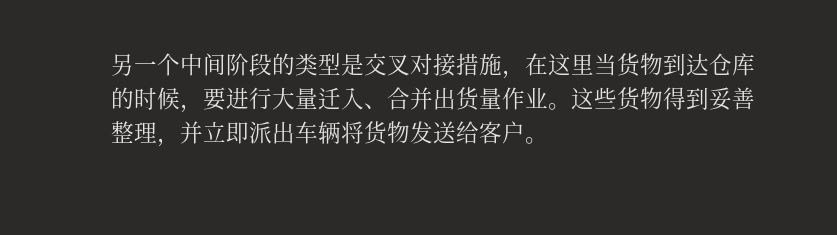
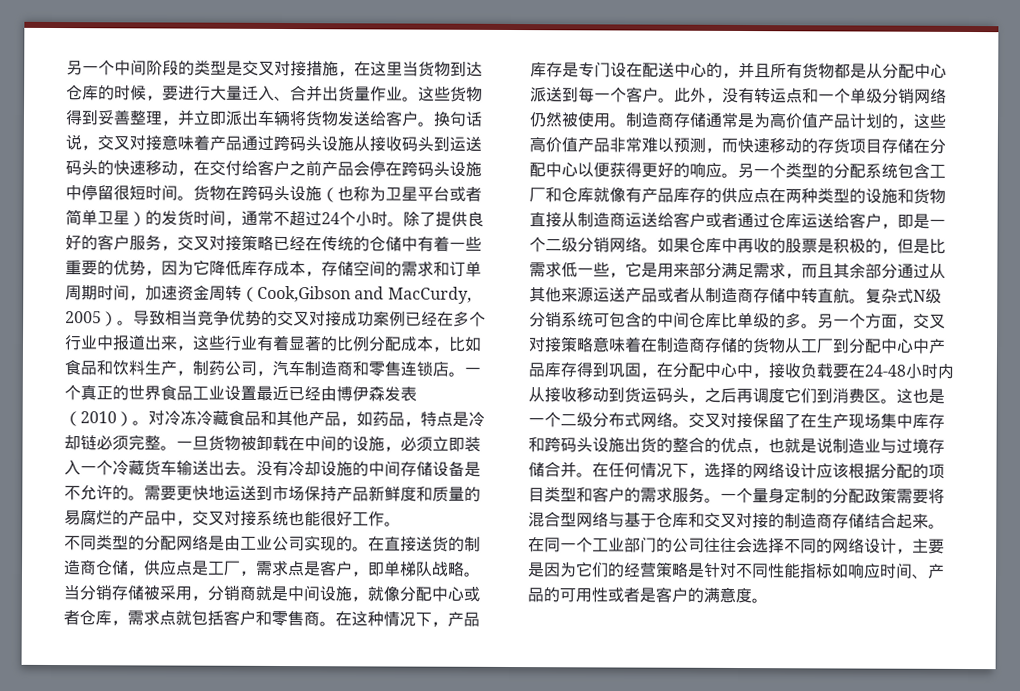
(548, 140) none -> [433,111,483,127] [65,134,482,152] [65,159,482,177] [65,184,482,203] [65,209,484,227] [65,234,482,252] [65,259,482,277] [65,284,472,304] [65,309,486,327] [64,334,482,352] [64,359,481,377] [64,384,417,402] [64,409,485,427] [64,434,481,452] [64,459,481,477] [64,484,481,502] [64,509,401,527] [64,534,481,552] [63,559,481,577] [63,585,480,602] [63,609,480,627] [530,61,947,79] [530,86,947,104] [529,112,947,129] [529,136,946,154] [529,161,946,179] [529,187,946,204] [529,211,946,229] [529,237,946,254] [529,261,946,279] [529,286,942,304] [529,311,946,329] [528,336,946,354] [528,362,954,379] [528,387,945,404] [528,411,945,429] [528,436,945,454] [528,461,945,479] [528,486,945,504] [528,511,945,529] [528,536,945,554] [527,561,945,579] [527,586,768,604] 换句话说，交叉对接意味着产品通过跨码头设施从接收码头到运送码头的快速移动，在交付给客户之前产品会停在跨码头设施中停留很短时间。货物在跨码头设施（也称为卫星平台或者简单卫星）的发货时间，通常不超过24个小时。除了提供良好的客户服务，交叉对接策略已经在传统的仓储中有着一些重要的优势，因为它降低库存成本，存储空间的需求和订单周期时间，加速资金周转（Cook,Gibson and MacCurdy, 2005）。导致相当竞争优势的交叉对接成功案例已经在多个行业中报道出来，这些行业有着显著的比例分配成本，比如食品和饮料生产，制药公司，汽车制造商和零售连锁店。一个真正的世界食品工业设置最近已经由博伊森发表（2010）。对冷冻冷藏食品和其他产品，如药品，特点是冷却链必须完整。一旦货物被卸载在中间的设施，必须立即装入一个冷藏货车输送出去。没有冷却设施的中间存储设备是不允许的。需要更快地运送到市场保持产品新鲜度和质量的易腐烂的产品中，交叉对接系统也能很好工作。 // 不同类型的分配网络是由工业公司实现的。在直接送货的制造商仓储，供应点是工厂，需求点是客户，即单梯队战略。当分销存储被采用，分销商就是中间设施，就像分配中心或者仓库，需求点就包括客户和零售商。在这种情况下，产品库存是专门设在配送中心的，并且所有货物都是从分配中心派送到每一个客户。此外，没有转运点和一个单级分销网络仍然被使用。制造商存储通常是为高价值产品计划的，这些高价值产品非常难以预测，而快速移动的存货项目存储在分配中心以便获得更好的响应。另一个类型的分配系统包含工厂和仓库就像有产品库存的供应点在两种类型的设施和货物直接从制造商运送给客户或者通过仓库运送给客户，即是一个二级分销网络。如果仓库中再收的股票是积极的，但是比需求低一些，它是用来部分满足需求，而且其余部分通过从其他来源运送产品或者从制造商存储中转直航。复杂式N级分销系统可包含的中间仓库比单级的多。另一个方面，交叉对接策略意味着在制造商存储的货物从工厂到分配中心中产品库存得到巩固，在分配中心中，接收负载要在24-48小时内从接收移动到货运码头，之后再调度它们到消费区。这也是一个二级分布式网络。交叉对接保留了在生产现场集中库存和跨码头设施出货的整合的优点，也就是说制造业与过境存储合并。在任何情况下，选择的网络设计应该根据分配的项目类型和客户的需求服务。一个量身定制的分配政策需要将混合型网络与基于仓库和交叉对接的制造商存储结合起来。在同一个工业部门的公司往往会选择不同的网络设计，主要是因为它们的经营策略是针对不同性能指标如响应时间、产品的可用性或者是客户的满意度。

